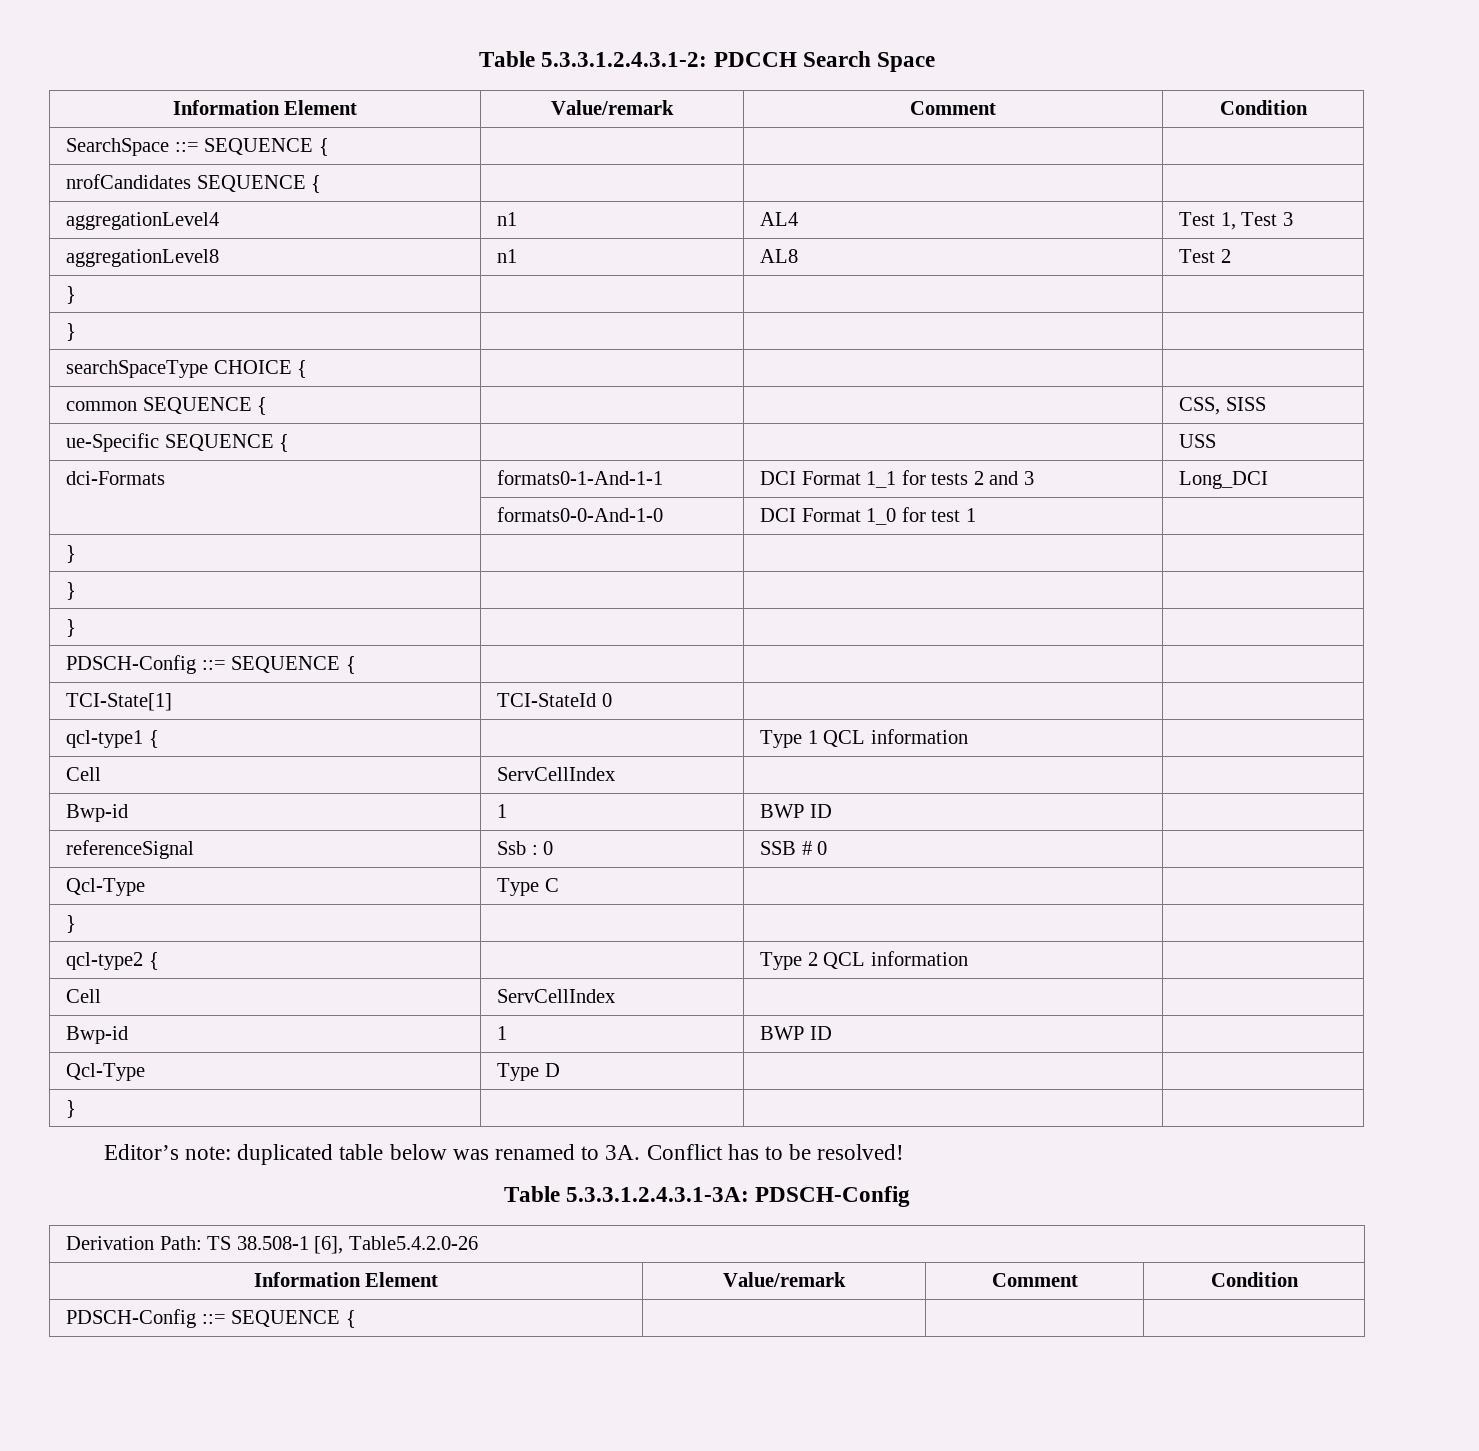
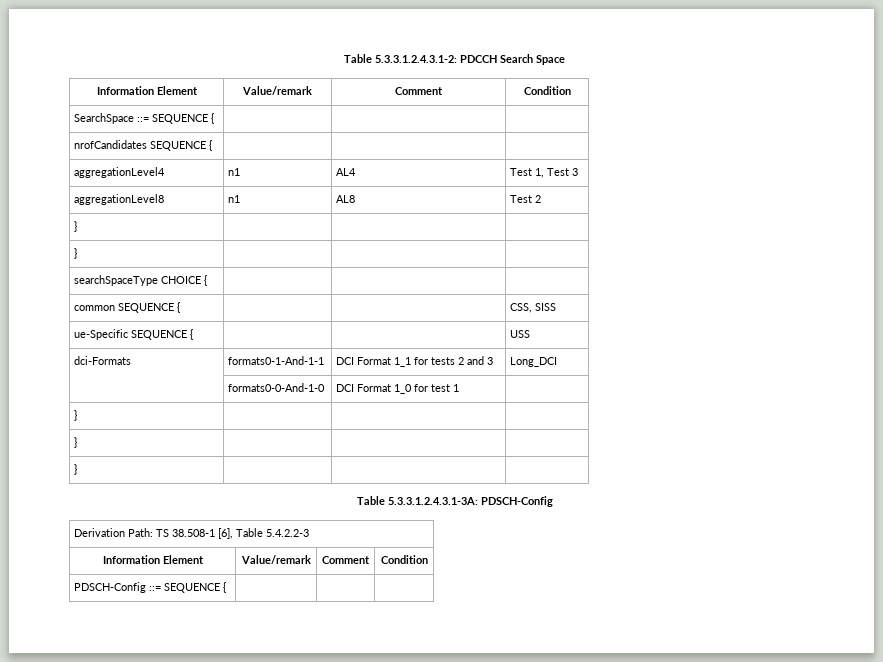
[66,655,356,674] [66,693,173,711] [497,693,612,707] [66,730,159,748] [760,729,968,748] [66,767,102,781] [497,767,616,781] [66,804,129,822] [497,804,508,818] [760,804,832,818] [66,840,195,859] [497,841,554,855] [760,841,828,855] [66,878,146,896] [497,878,559,896] [66,915,77,933] [66,952,159,970] [760,951,968,970] [66,989,102,1003] [497,989,616,1003] [66,1026,129,1044] [497,1026,508,1040] [760,1026,832,1040] [66,1063,146,1081] [497,1063,560,1081] [66,1100,77,1118] [103,1144,905,1165] // PDSCH-Config ::= SEQUENCE { | | | // TCI-State[1] | TCI-StateId 0 | | // qcl-type1 { | | Type 1 QCL information | // Cell | ServCellIndex | | // Bwp-id | 1 | BWP ID | // referenceSignal | Ssb : 0 | SSB # 0 | // Qcl-Type | Type C | | // } | | | // qcl-type2 { | | Type 2 QCL information | // Cell | ServCellIndex | | // Bwp-id | 1 | BWP ID | // Qcl-Type | Type D | | // } | | | // Editor’s note: duplicated table below was renamed to 3A. Conflict has to be resolved! -> (78, 469) none
[348,1236,478,1250] Table5.4.2.0-26 -> [236,528,310,537] Table 5.4.2.2-3

